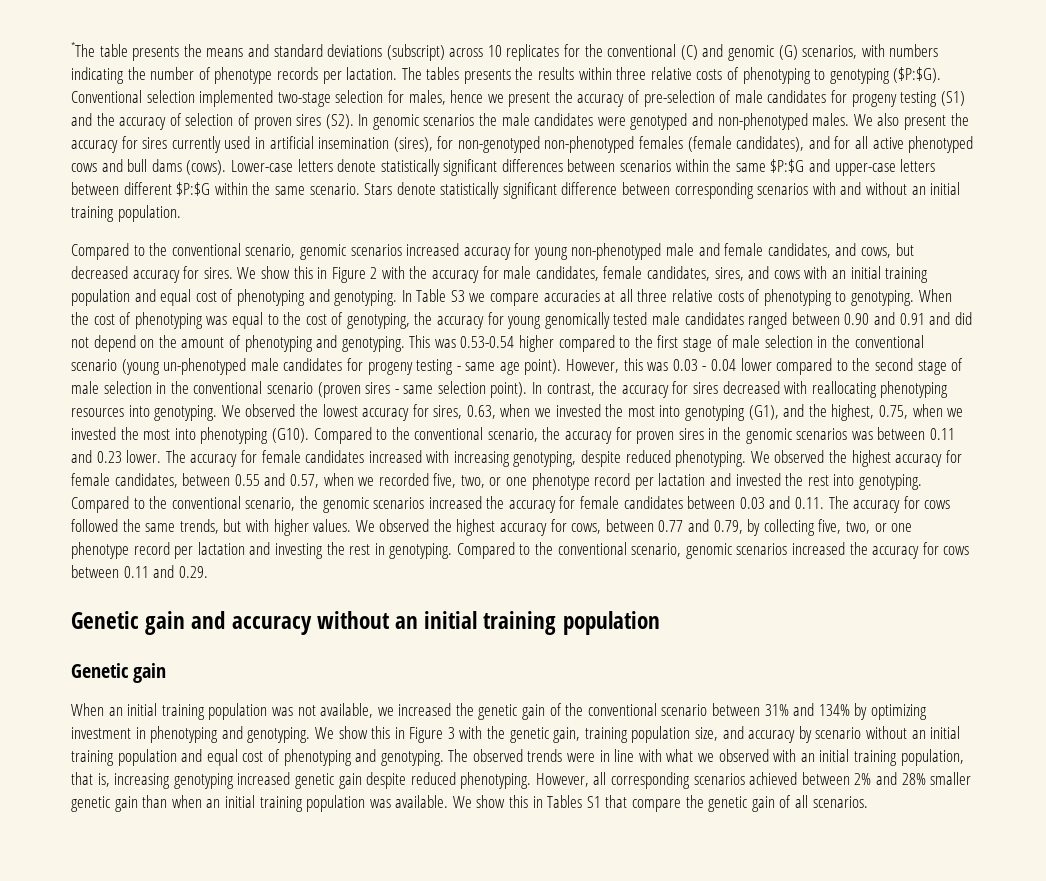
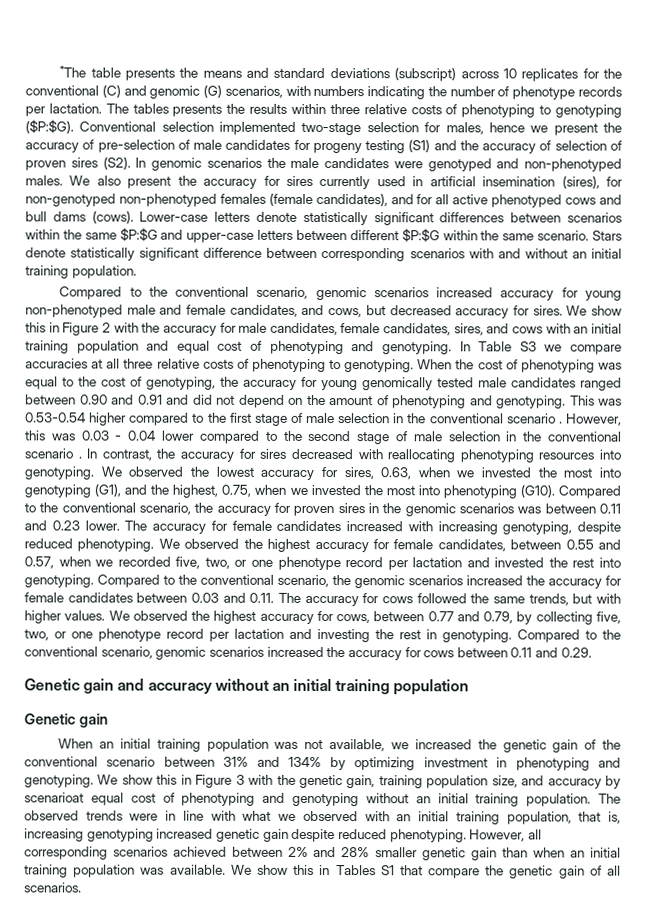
[121,358,562,375] (young un-phenotyped male candidates for progeny testing - same age point). -> [558,421,563,424] .
[317,381,528,398] (proven sires - same selection point). -> [78,456,83,459] .
[815,726,961,739] [71,749,444,766] scenario without an initial training population and equal cost of phenotyping and genotyping. -> [24,792,592,807] scenarioat equal cost of phenotyping and genotyping without an initial training population.

